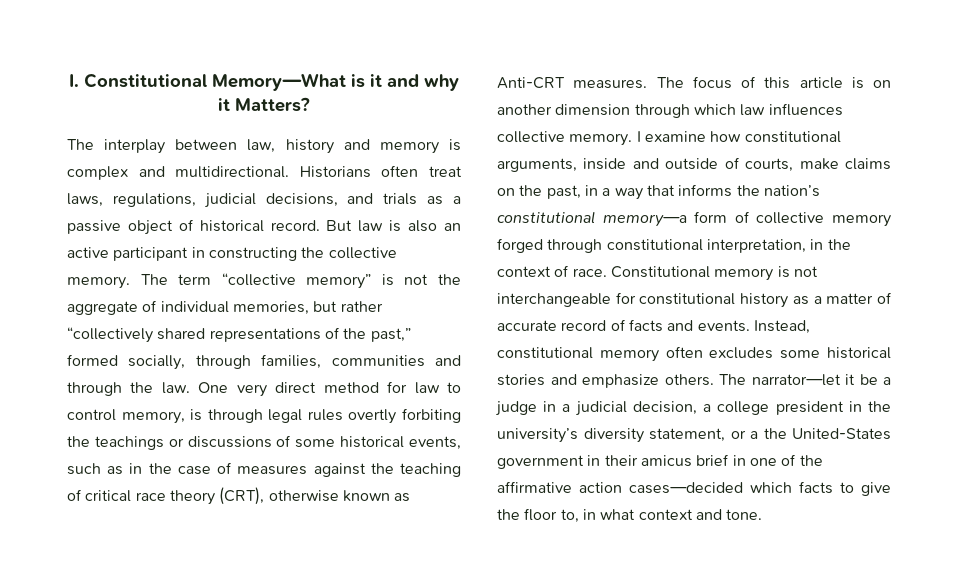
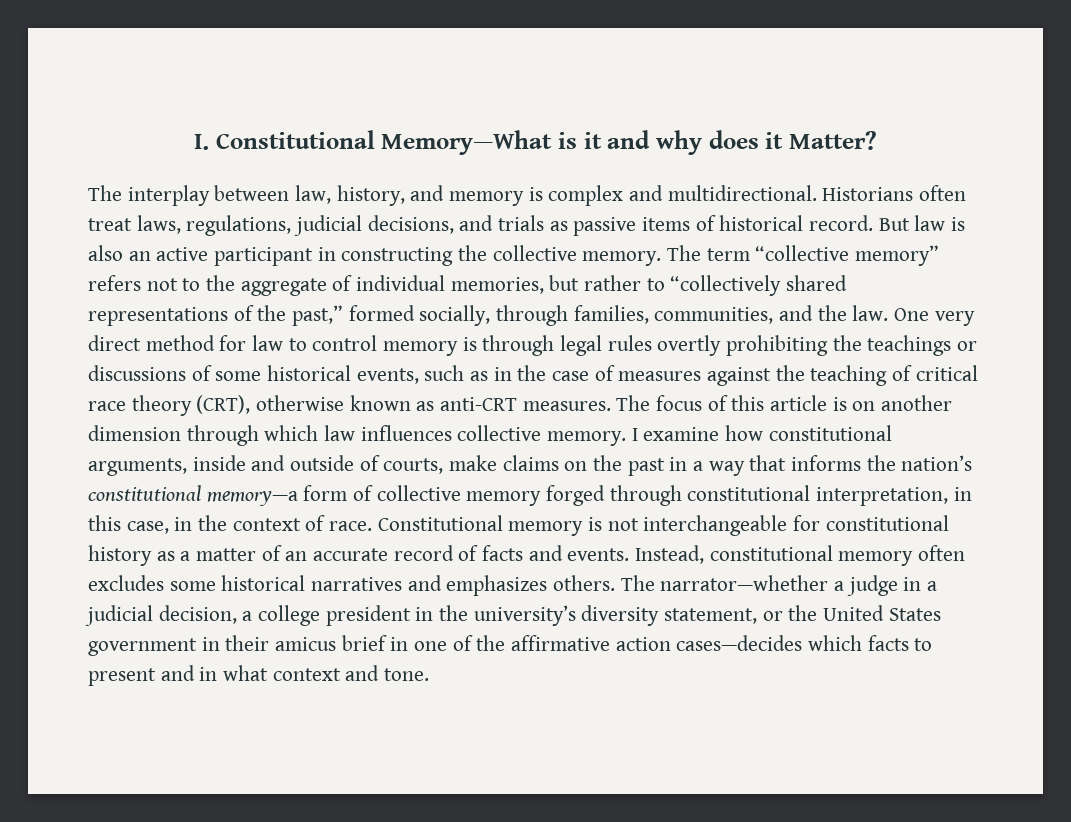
[218,97,310,112] it Matters? -> [708,130,877,150] does it Matter?
[285,139,334,154] history -> [336,185,405,206] history,
[452,196,461,204] [67,220,173,235] a passive object -> [573,217,691,236] passive items
[381,274,429,286] is not -> [88,275,201,291] refers not to
(383, 306) none -> [646,278,665,291] to
[331,355,462,367] [67,382,122,396] communities and through -> [654,305,814,324] communities, and
[121,411,185,424] memory, -> [383,341,459,356] memory
[402,408,461,423] forbiting -> [726,335,829,356] prohibiting
[497,77,565,89] Anti-CRT -> [440,397,518,411] anti-CRT
[546,185,581,199] past, -> [627,458,665,476] past
(824, 244) none -> [88,515,193,534] this case, in
(892, 298) none -> [285,551,308,561] an
[497,374,878,388] stories and emphasize others. The narrator—let it be -> [311,575,829,596] narratives and emphasizes others. The narrator—whether
[750,428,891,440] a the United-States -> [788,605,941,621] the United States
[629,482,743,494] cases—decided -> [676,635,803,651] cases—decides
[861,482,891,496] [497,508,579,523] give the floor to, -> [88,665,195,686] present and

